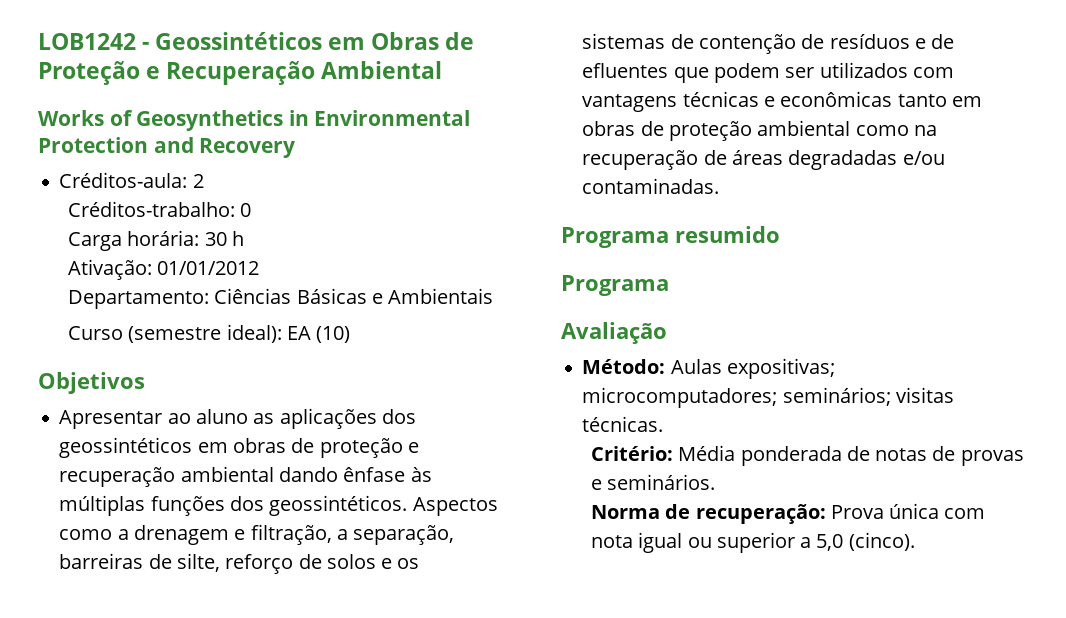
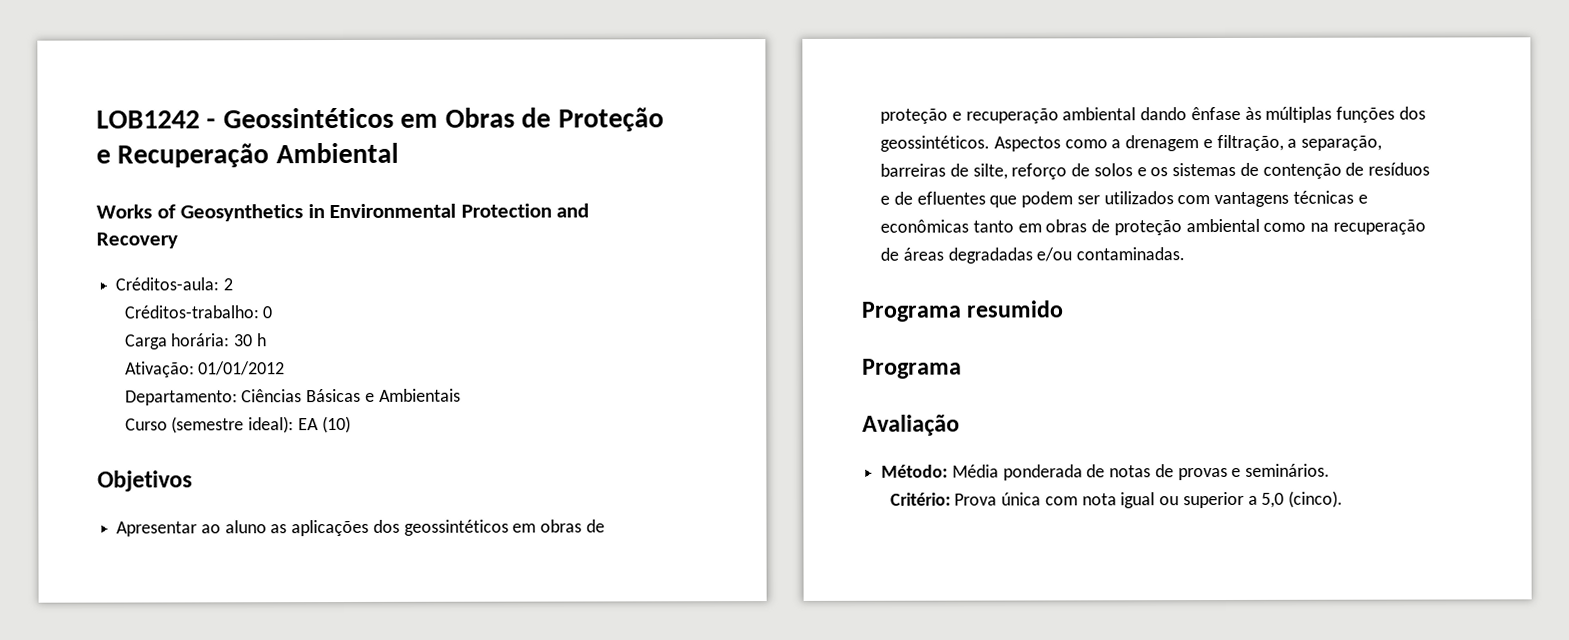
[670,358,835,379] [582,387,954,408] [582,416,664,432] [591,446,674,461] Aulas expositivas; microcomputadores; seminários; visitas técnicas. // Critério: -> (949, 471) none
[591,504,826,524] Norma de recuperação: -> [889,492,951,506] Critério:

